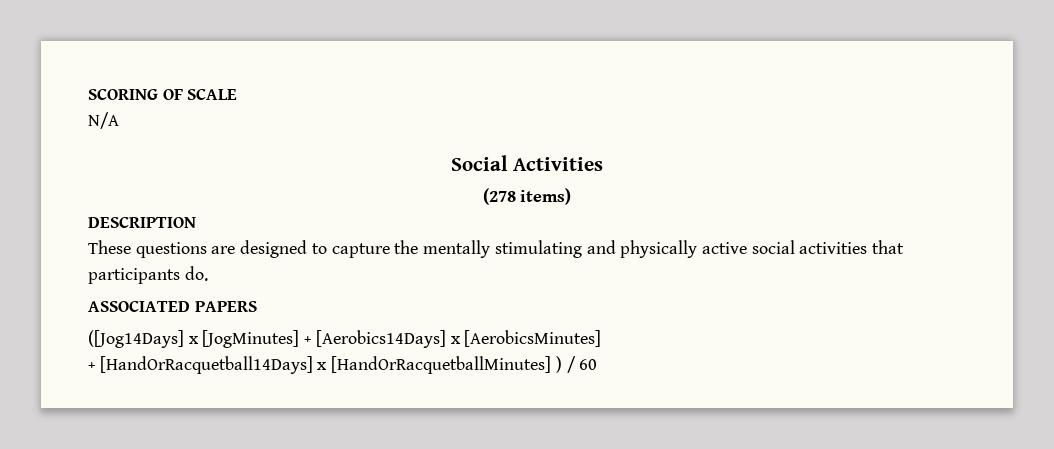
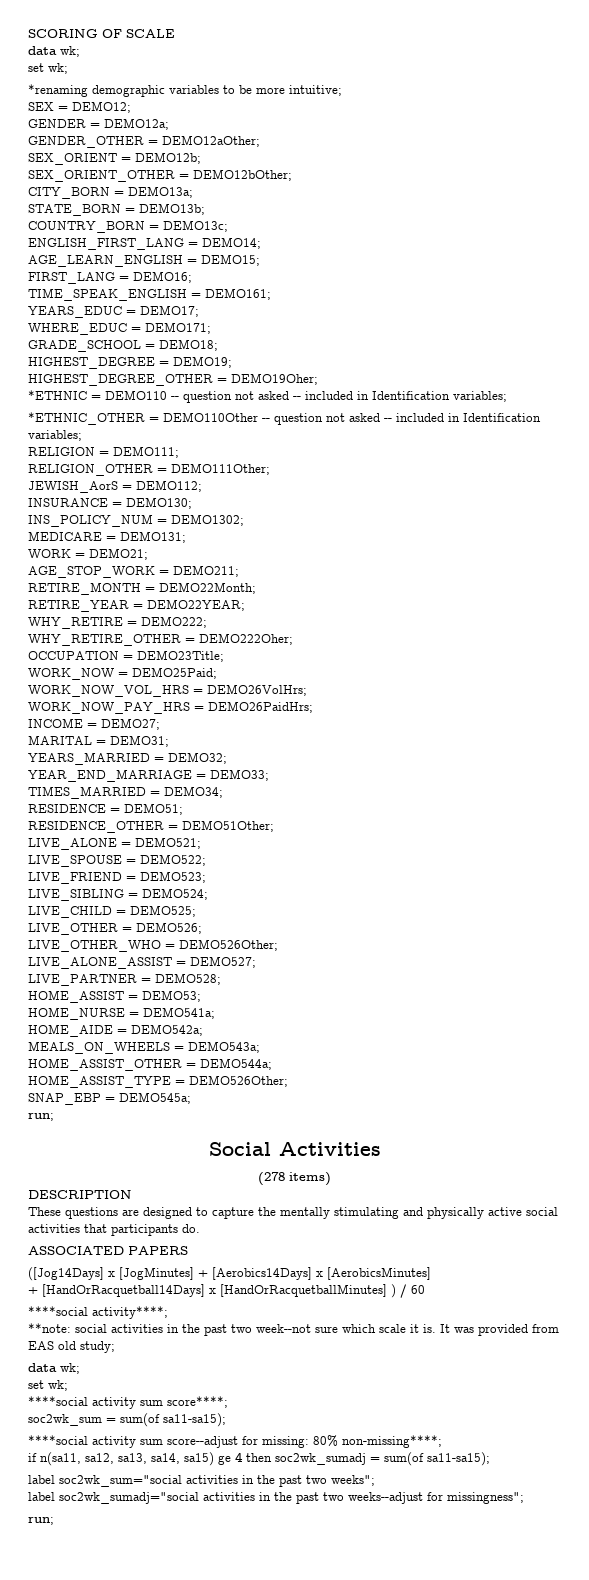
[88,112,119,129] N/A -> [28,46,80,57] [28,63,68,74] [28,84,342,97] [28,101,131,113] [28,118,169,130] [28,135,260,148] [28,152,201,165] [28,169,292,182] [28,186,193,199] [28,203,205,216] [28,220,228,233] [28,237,261,250] [28,254,260,267] [28,271,192,284] [28,288,271,301] [28,305,199,318] [28,322,211,335] [28,339,218,352] [28,356,232,369] [28,373,318,386] [28,390,507,403] [28,412,541,425] [28,430,82,441] [28,446,179,458] [28,463,270,476] [28,480,202,493] [28,497,192,509] [28,514,244,527] [28,531,186,543] [28,548,148,560] [28,565,239,578] [28,582,256,595] [28,599,245,612] [28,616,207,629] [28,633,293,646] [28,650,224,662] [28,667,217,680] [28,684,307,697] [28,701,313,714] [28,718,160,730] [28,735,169,747] [28,752,227,765] [28,769,269,782] [28,786,223,799] [28,803,183,815] [28,820,274,833] [28,837,201,850] [28,854,206,867] [28,871,206,884] [28,888,208,901] [28,905,196,918] [28,922,202,935] [28,939,278,952] [28,956,256,969] [28,973,221,986] [28,990,201,1003] [28,1007,215,1020] [28,1024,203,1037] [28,1041,260,1054] [28,1058,272,1071] [28,1075,288,1088] [28,1092,191,1105] [28,1113,54,1121] data wk; // set wk; // *renaming demographic variables to be more intuitive; // SEX = DEMO12; // GENDER = DEMO12a; // GENDER_OTHER = DEMO12aOther; // SEX_ORIENT = DEMO12b; // SEX_ORIENT_OTHER = DEMO12bOther; // CITY_BORN = DEMO13a; // STATE_BORN = DEMO13b; // COUNTRY_BORN = DEMO13c; // ENGLISH_FIRST_LANG = DEMO14; // AGE_LEARN_ENGLISH = DEMO15; // FIRST_LANG = DEMO16; // TIME_SPEAK_ENGLISH = DEMO161; // YEARS_EDUC = DEMO17; // WHERE_EDUC = DEMO171; // GRADE_SCHOOL = DEMO18; // HIGHEST_DEGREE = DEMO19; // HIGHEST_DEGREE_OTHER = DEMO19Oher; // *ETHNIC = DEMO110 -- question not asked -- included in Identification variables; // *ETHNIC_OTHER = DEMO110Other -- question not asked -- included in Identification variables; // RELIGION = DEMO111; // RELIGION_OTHER = DEMO111Other; // JEWISH_AorS = DEMO112; // INSURANCE = DEMO130; // INS_POLICY_NUM = DEMO1302; // MEDICARE = DEMO131; // WORK = DEMO21; // AGE_STOP_WORK = DEMO211; // RETIRE_MONTH = DEMO22Month; // RETIRE_YEAR = DEMO22YEAR; // WHY_RETIRE = DEMO222; // WHY_RETIRE_OTHER = DEMO222Oher; // OCCUPATION = DEMO23Title; // WORK_NOW = DEMO25Paid; // WORK_NOW_VOL_HRS = DEMO26VolHrs; // WORK_NOW_PAY_HRS = DEMO26PaidHrs; // INCOME = DEMO27; // MARITAL = DEMO31; // YEARS_MARRIED = DEMO32; // YEAR_END_MARRIAGE = DEMO33; // TIMES_MARRIED = DEMO34; // RESIDENCE = DEMO51; // RESIDENCE_OTHER = DEMO51Other; // LIVE_ALONE = DEMO521; // LIVE_SPOUSE = DEMO522; // LIVE_FRIEND = DEMO523; // LIVE_SIBLING = DEMO524; // LIVE_CHILD = DEMO525; // LIVE_OTHER = DEMO526; // LIVE_OTHER_WHO = DEMO526Other; // LIVE_ALONE_ASSIST = DEMO527; // LIVE_PARTNER = DEMO528; // HOME_ASSIST = DEMO53; // HOME_NURSE = DEMO541a; // HOME_AIDE = DEMO542a; // MEALS_ON_WHEELS = DEMO543a; // HOME_ASSIST_OTHER = DEMO544a; // HOME_ASSIST_TYPE = DEMO526Other; // SNAP_EBP = DEMO545a; // run;
(598, 364) none -> [28,1306,168,1319] [28,1323,559,1336] [28,1341,115,1353] [28,1363,80,1374] [28,1380,68,1391] [28,1396,228,1409] [28,1413,226,1427] [28,1435,442,1448] [28,1452,490,1466] [28,1475,375,1487] [28,1492,524,1504] [28,1517,54,1525] // ****social activity****; // **note: social activities in the past two week--not sure which scale it is. It was provided from EAS old study; // data wk; // set wk; // ****social activity sum score****; // soc2wk_sum = sum(of sa11-sa15); // ****social activity sum score--adjust for missing: 80% non-missing****; // if n(sa11, sa12, sa13, sa14, sa15) ge 4 then soc2wk_sumadj = sum(of sa11-sa15); // label soc2wk_sum="social activities in the past two weeks"; // label soc2wk_sumadj="social activities in the past two weeks--adjust for missingness"; // run;

